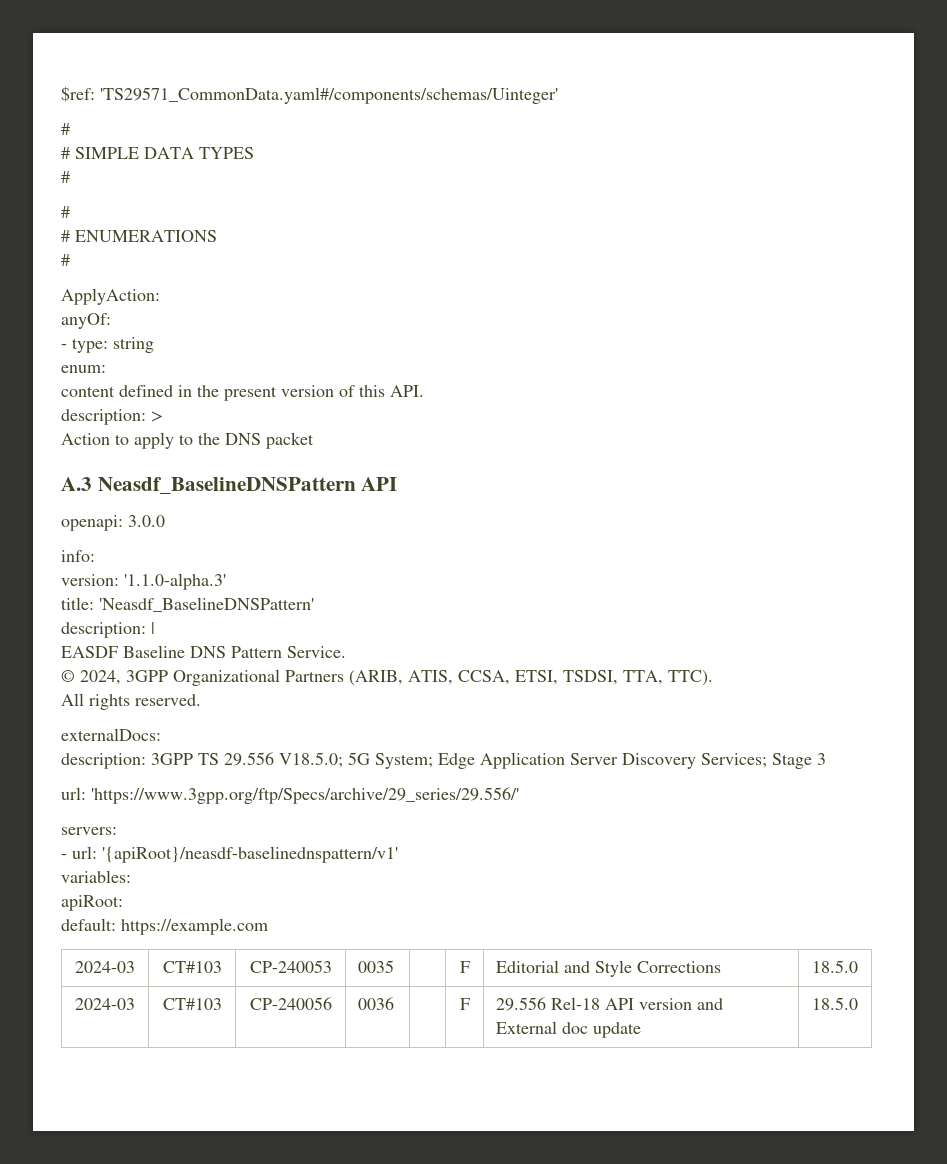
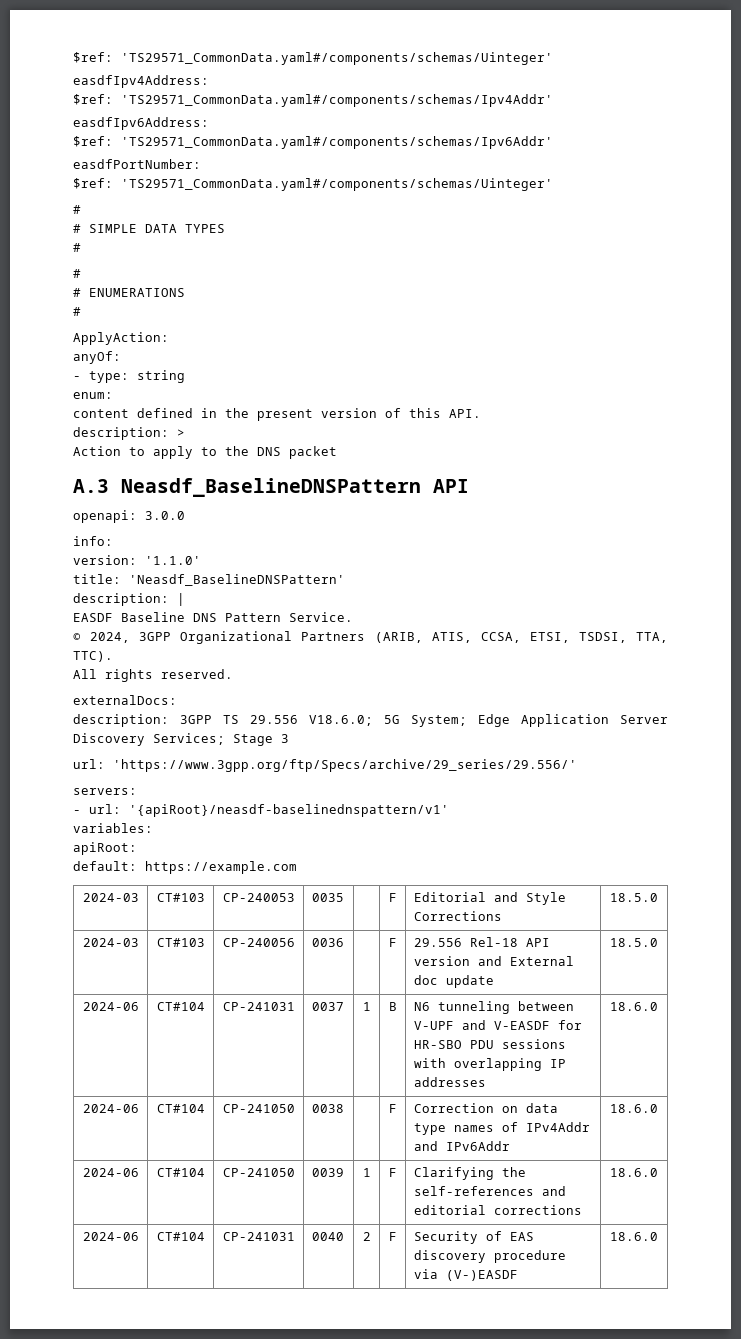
[61,86,558,104] $ref: 'TS29571_CommonData.yaml#/components/schemas/Uinteger' -> [73,52,553,65] [73,75,209,88] [73,94,553,107] [73,117,209,130] [73,136,553,149] [73,159,201,169] [73,178,553,191] $ref: 'TS29571_CommonData.yaml#/components/schemas/Uinteger' // easdfIpv4Address: // $ref: 'TS29571_CommonData.yaml#/components/schemas/Ipv4Addr' // easdfIpv6Address: // $ref: 'TS29571_CommonData.yaml#/components/schemas/Ipv6Addr' // easdfPortNumber: // $ref: 'TS29571_CommonData.yaml#/components/schemas/Uinteger'
[124,573,226,590] '1.1.0-alpha.3' -> [145,556,201,565] '1.1.0'
[279,752,343,768] V18.5.0; -> [309,715,373,726] V18.6.0;
(858, 1003) none -> [82,1002,139,1011] [156,1002,205,1011] [222,1002,295,1011] [311,1002,344,1011] [363,1002,372,1011] [388,1002,397,1011] [413,1001,574,1014] [413,1020,582,1030] [413,1039,566,1049] [413,1058,566,1071] [413,1077,486,1087] [610,1002,658,1011] [82,1104,139,1113] [156,1104,205,1113] [222,1104,295,1113] [311,1104,344,1113] [388,1104,397,1113] [413,1103,558,1113] [413,1122,590,1135] [413,1141,510,1151] [610,1104,658,1113] [82,1168,139,1177] [156,1168,205,1177] [222,1168,295,1177] [311,1168,344,1177] [363,1168,372,1177] [388,1168,397,1177] [413,1167,526,1180] [413,1186,566,1196] [413,1205,582,1215] [610,1168,658,1177] [82,1232,139,1241] [156,1232,205,1241] [222,1232,295,1241] [311,1232,344,1241] [363,1232,372,1241] [388,1232,397,1241] [413,1231,534,1244] [413,1250,566,1263] [413,1269,518,1281] [610,1232,658,1241] // 2024-06 | CT#104 | CP-241031 | 0037 | 1 | B | N6 tunneling between V-UPF and V-EASDF for HR-SBO PDU sessions with overlapping IP addresses | 18.6.0 // 2024-06 | CT#104 | CP-241050 | 0038 | | F | Correction on data type names of IPv4Addr and IPv6Addr | 18.6.0 // 2024-06 | CT#104 | CP-241050 | 0039 | 1 | F | Clarifying the self-references and editorial corrections | 18.6.0 // 2024-06 | CT#104 | CP-241031 | 0040 | 2 | F | Security of EAS discovery procedure via (V-)EASDF | 18.6.0

